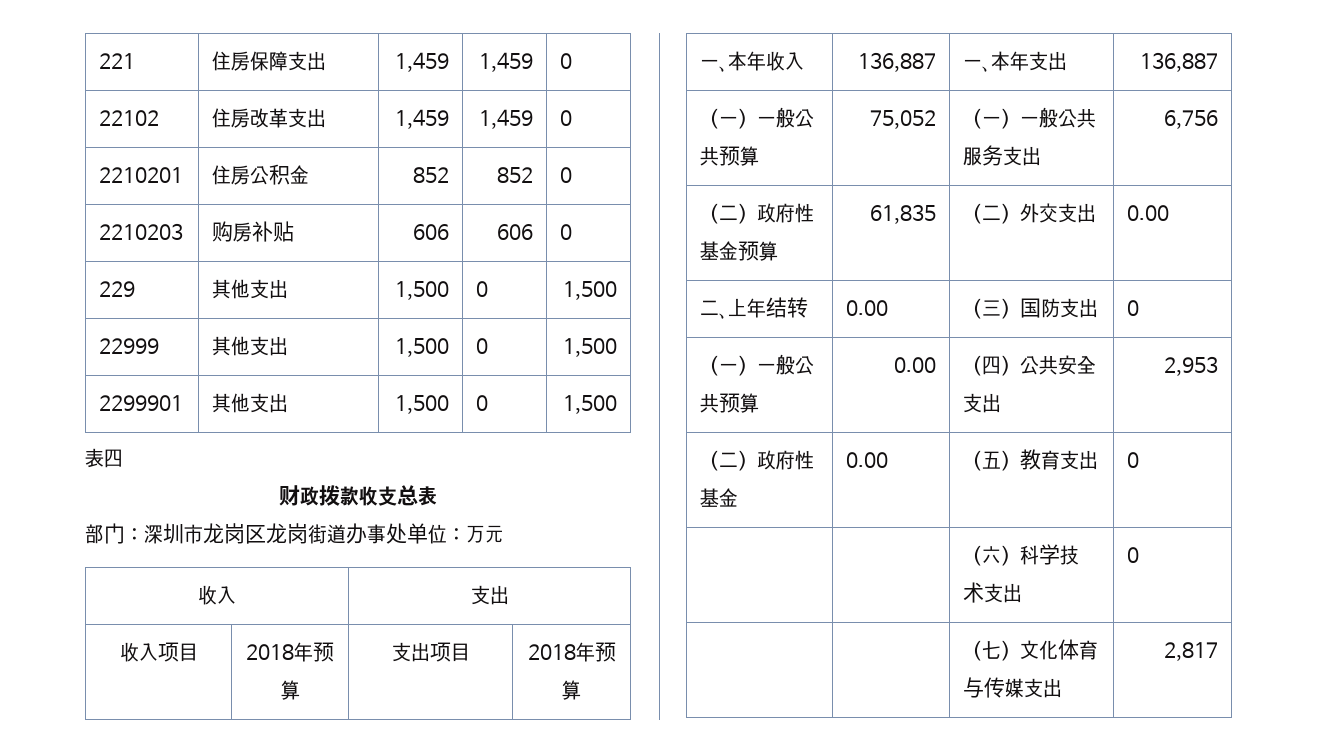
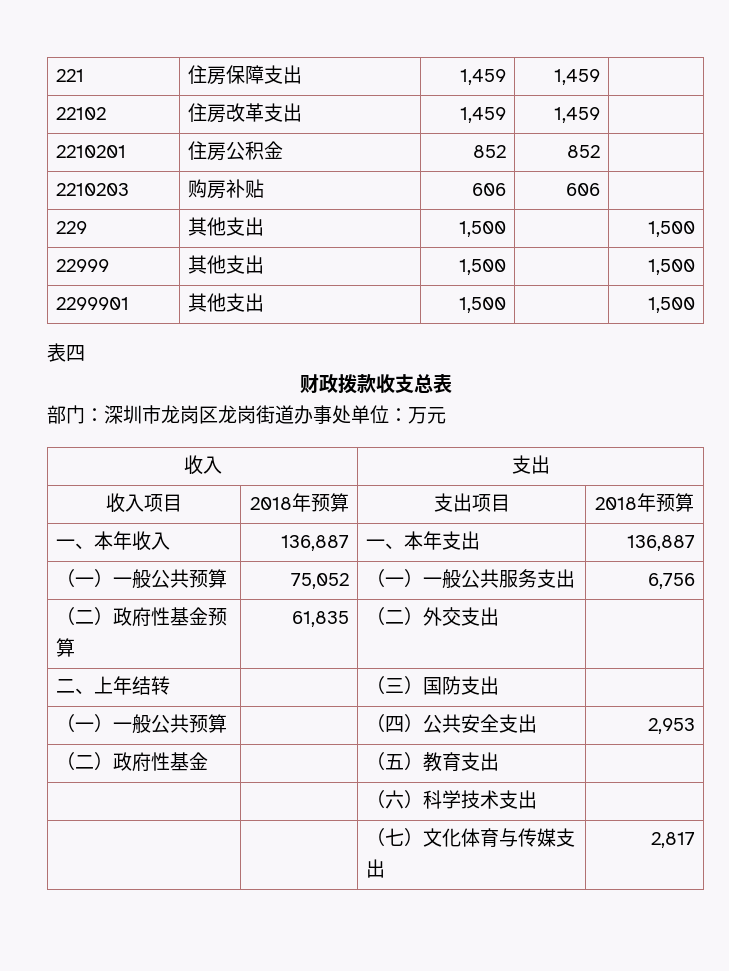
[560,53,573,69] 0 -> (601, 77) none
[560,110,573,126] 0 -> (601, 115) none
[560,167,573,183] 0 -> (601, 151) none
[560,224,573,240] 0 -> (601, 189) none
[476,281,489,297] 0 -> (507, 229) none
[476,338,489,354] 0 -> (507, 267) none
[476,395,489,411] 0 -> (507, 305) none
[1127,205,1170,221] 0.00 -> (499, 616) none
[846,300,889,316] 0.00 -> (170, 685) none
[1127,300,1140,316] [700,354,815,376] [700,393,760,413] [893,357,936,373] 0 // （一）一般公共预算 | 0.00 -> [55,714,227,733] // （一）一般公共预算 |
[846,452,889,468] 0.00 -> (208, 761) none
[1127,452,1140,468] 0 -> (499, 761) none
[1127,547,1140,563] 0 -> (537, 799) none

